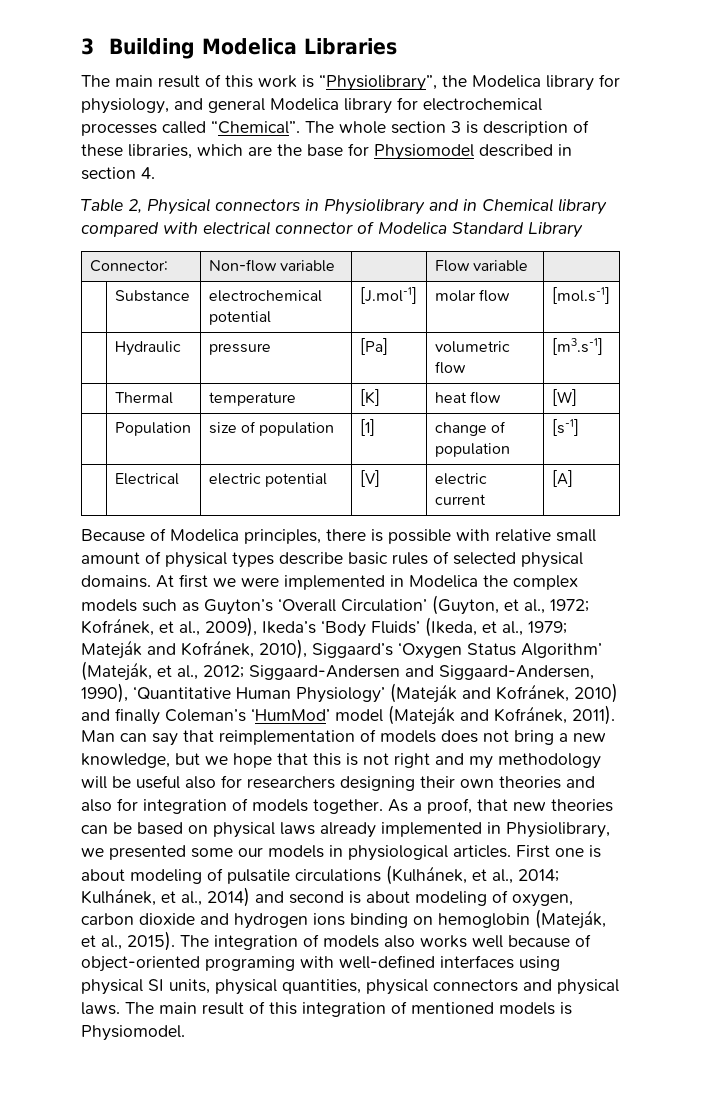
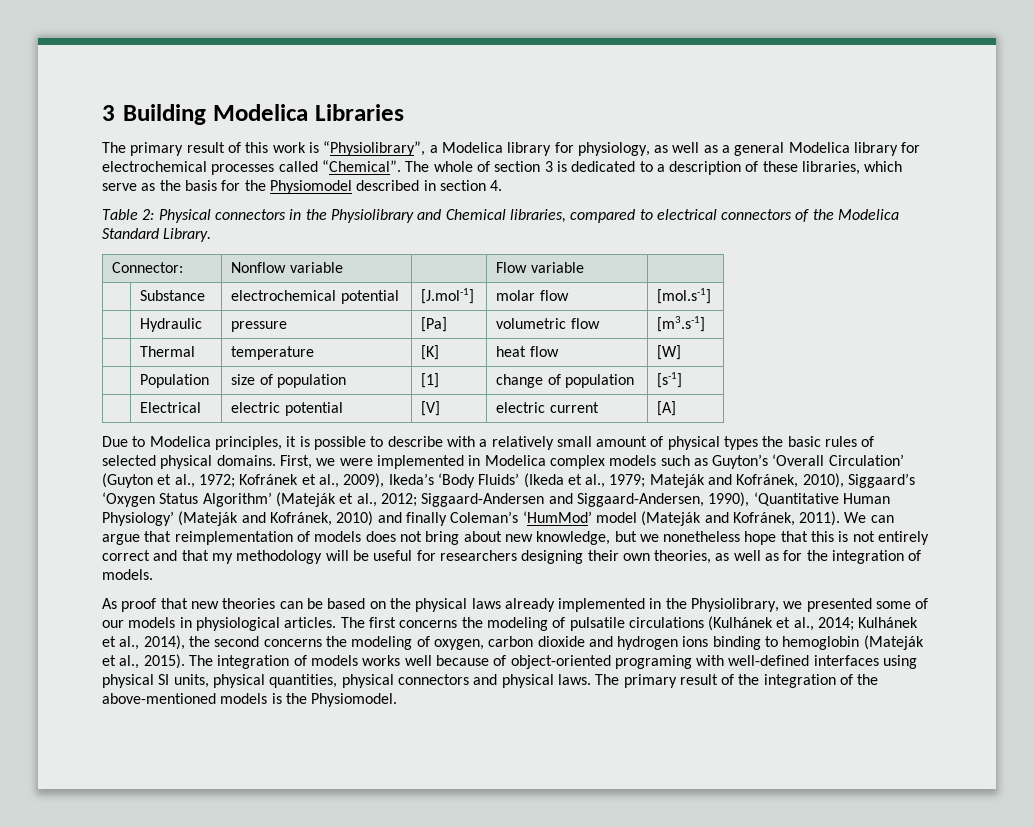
[115,75,153,87] main -> [130,142,184,156] primary
[442,75,467,87] the -> [429,145,438,153] a
[174,98,203,110] and -> [654,142,731,153] as well as a
(386, 127) none -> [476,161,490,172] of
(478, 127) none -> [571,161,665,172] dedicated to a
[248,143,369,157] are the base for -> [102,180,266,191] serve as the basis for the
[128,199,142,214] 2, -> [142,209,155,220] 2:
(319, 205) none -> [305,209,327,220] the
[463,198,607,215] [81,221,374,237] in Chemical library compared with electrical connector of -> [445,209,834,223] Chemical libraries, compared to electrical connectors of the
[528,222,583,238] Library -> [163,228,212,242] Library.
[208,259,277,272] Non-flow -> [231,262,287,273] Nonflow
[81,528,166,542] Because of -> [102,436,146,447] Due to
[326,529,366,541] there -> [286,436,297,447] it
[456,529,551,542] with relative -> [370,436,554,450] to describe with a relatively
[279,552,343,565] describe -> [762,436,784,447] the
[156,574,208,588] At first -> [279,455,312,469] First,
[483,575,508,587] the -> (546, 460) none
[432,595,499,615] (Guyton, -> [102,473,153,488] (Guyton
[81,618,154,636] Kofránek, -> [239,474,299,485] Kofránek
[425,617,477,637] (Ikeda, -> [523,473,564,488] (Ikeda
[81,661,152,681] (Mateják, -> [275,492,336,507] (Mateják
[81,730,178,746] Man can say -> [844,512,894,523] [102,534,140,545] We can argue
[559,733,568,742] a -> [463,531,502,542] about
(228, 760) none -> [663,531,741,542] nonetheless
[394,753,464,768] right and -> [878,531,930,545] [102,550,209,561] entirely correct and that
[185,776,216,789] also -> (413, 555) none
[499,776,595,789] [81,798,472,814] theories and also for integration of models together. As a proof, -> [654,550,922,564] [102,569,153,580] [102,598,157,612] theories, as well as for the integration of models. // As proof
(208, 829) none -> [389,598,411,609] the
(501, 828) none -> [665,598,687,609] the
(233, 853) none -> [915,598,929,609] of
[516,845,601,858] [81,869,125,881] First one is about -> [340,617,483,628] The first concerns the
[386,865,467,885] (Kulhánek, -> [708,616,774,631] (Kulhánek
[81,887,410,907] Kulhánek, et al., 2014) and second is about -> [858,617,919,628] [102,635,347,650] Kulhánek et al., 2014), the second concerns the
[413,909,606,929] on hemoglobin (Mateják, -> [765,635,924,650] to hemoglobin (Mateják
[384,935,415,948] also -> (358, 660) none
[159,1001,494,1017] main result of this integration of mentioned -> [623,674,879,688] [102,693,216,704] primary result of the integration of the above-mentioned
(572, 1008) none -> [285,693,307,704] the

